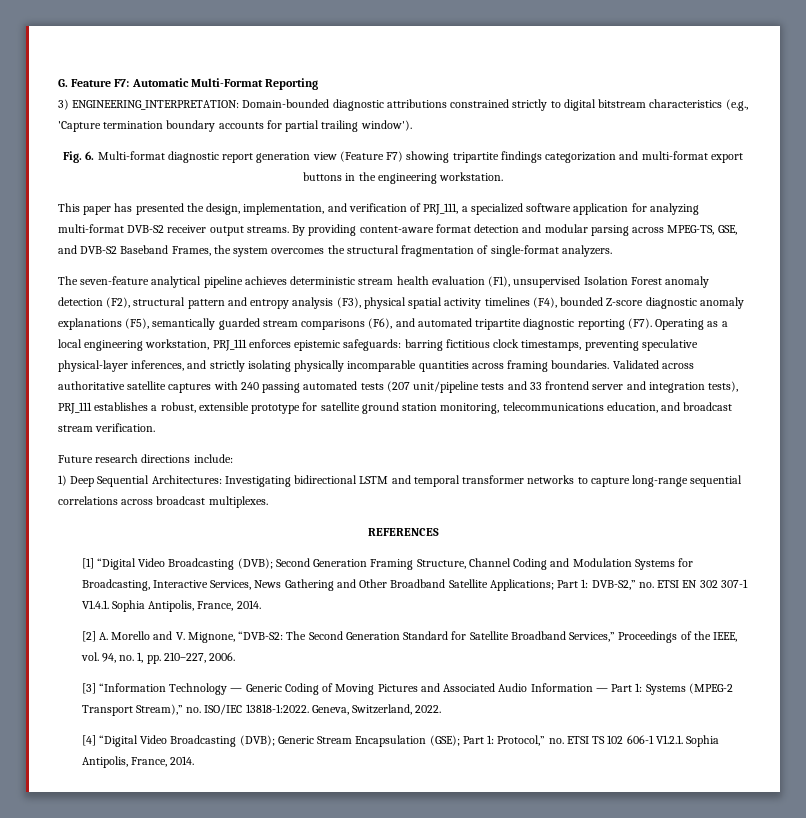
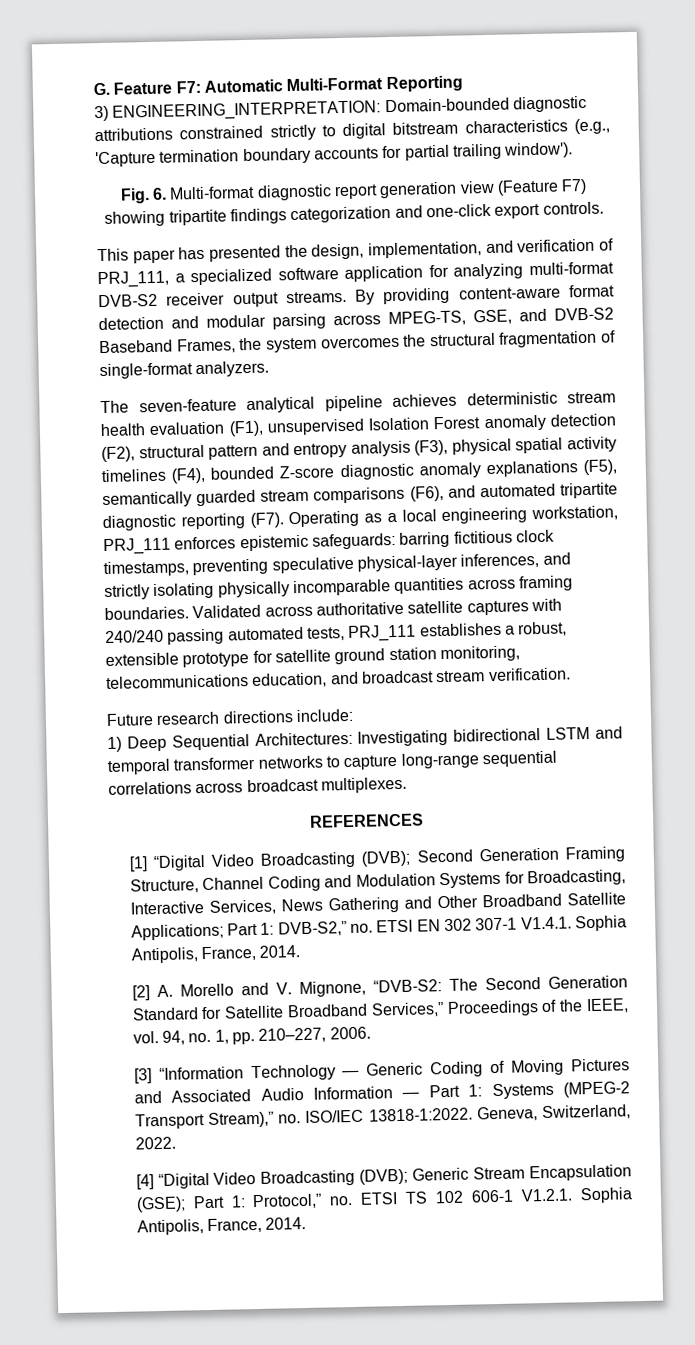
[641,151,743,163] [303,172,503,184] multi-format export buttons in the engineering workstation. -> [425,201,604,219] one-click export controls.
[240,382,259,390] 240 -> [105,629,164,644] 240/240
[360,381,739,393] tests (207 unit/pipeline tests and 33 frontend server and integration tests), -> [306,627,345,641] tests,

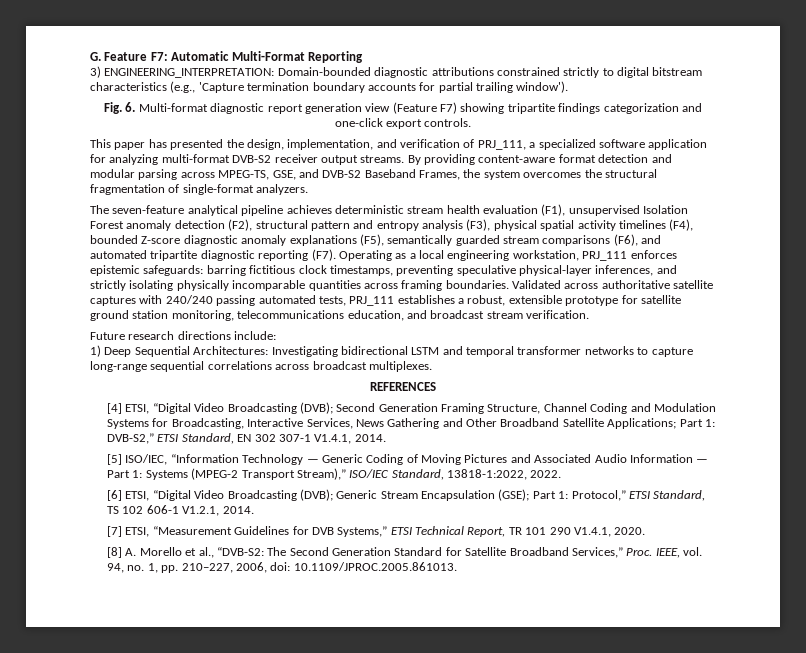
[128,856,148,872] [1] -> [107,403,150,414] [4] ETSI,
[350,919,414,933] no. ETSI -> [157,433,234,444] ETSI Standard,
[520,915,628,932] [130,945,301,964] [131,975,628,1001] [131,998,629,1021] [132,1026,371,1045] [133,1068,152,1084] V1.4.1. Sophia Antipolis, France, 2014. // [2] A. Morello and V. Mignone, “DVB-S2: The Second Generation Standard for Satellite Broadband Services,” Proceedings of the IEEE, vol. 94, no. 1, pp. 210–227, 2006. // [3] -> [314,434,386,444] [107,454,168,465] V1.4.1, 2014. // [5] ISO/IEC,
[278,1104,632,1124] no. ISO/IEC 13818-1:2022. Geneva, Switzerland, -> [349,469,528,480] ISO/IEC Standard, 13818-1:2022,
[135,1174,154,1190] [4] -> [107,490,150,501] [6] ETSI,
[329,1192,399,1206] no. ETSI -> [628,490,706,501] ETSI Standard,
[521,1187,633,1204] [136,1216,307,1236] V1.2.1. Sophia Antipolis, France, 2014. -> [182,506,254,516] [107,526,646,537] [107,547,703,558] [107,562,457,573] V1.2.1, 2014. // [7] ETSI, “Measurement Guidelines for DVB Systems,” ETSI Technical Report, TR 101 290 V1.4.1, 2020. // [8] A. Morello et al., “DVB-S2: The Second Generation Standard for Satellite Broadband Services,” Proc. IEEE, vol. 94, no. 1, pp. 210–227, 2006, doi: 10.1109/JPROC.2005.861013.

